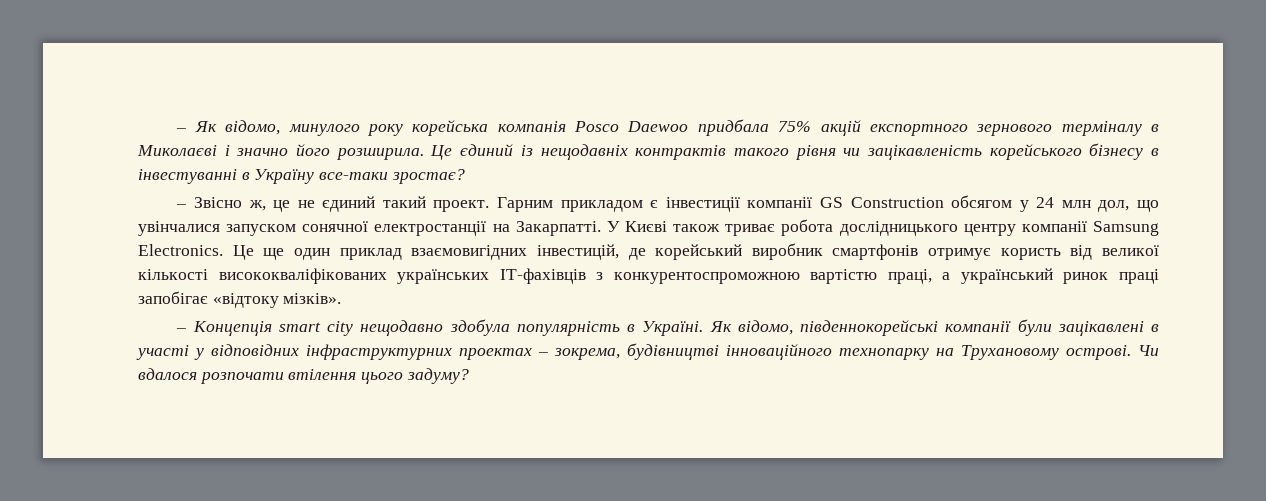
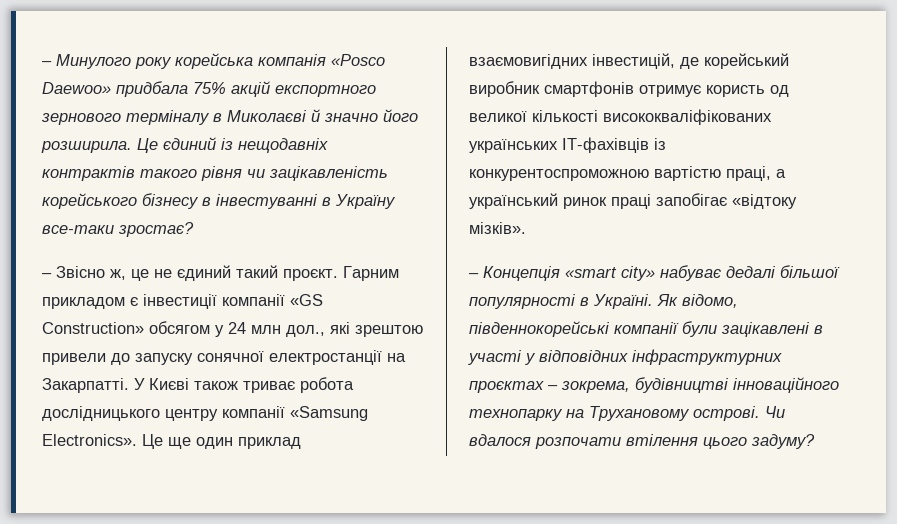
[176,120,360,136] – Як відомо, минулого -> [41,54,131,69] – Минулого
[574,121,689,132] Posco Daewoo -> [331,54,385,66] [42,82,111,94] «Posco Daewoo»
[224,145,230,156] і -> [311,109,320,122] й
[433,200,490,212] проект. -> [283,269,338,281] проєкт.
[819,197,944,208] GS Construction -> [290,294,323,306] [42,322,144,334] «GS Construction»
[1098,200,1159,212] [138,221,297,236] дол, що увінчалися запуском -> [286,322,423,337] [42,353,193,365] дол., які зрештою привели до запуску
[1093,221,1159,236] [138,244,223,256] Samsung Electronics. -> [290,406,368,421] [42,434,137,446] «Samsung Electronics».
[1070,245,1093,260] від -> [770,85,789,97] од
[596,272,604,280] з -> [654,138,666,150] із
[278,319,620,336] smart city нещодавно здобула популярність -> [565,265,840,281] [469,294,576,309] «smart city» набуває дедалі більшої популярності
[459,348,532,360] проектах -> [469,381,544,393] проєктах

